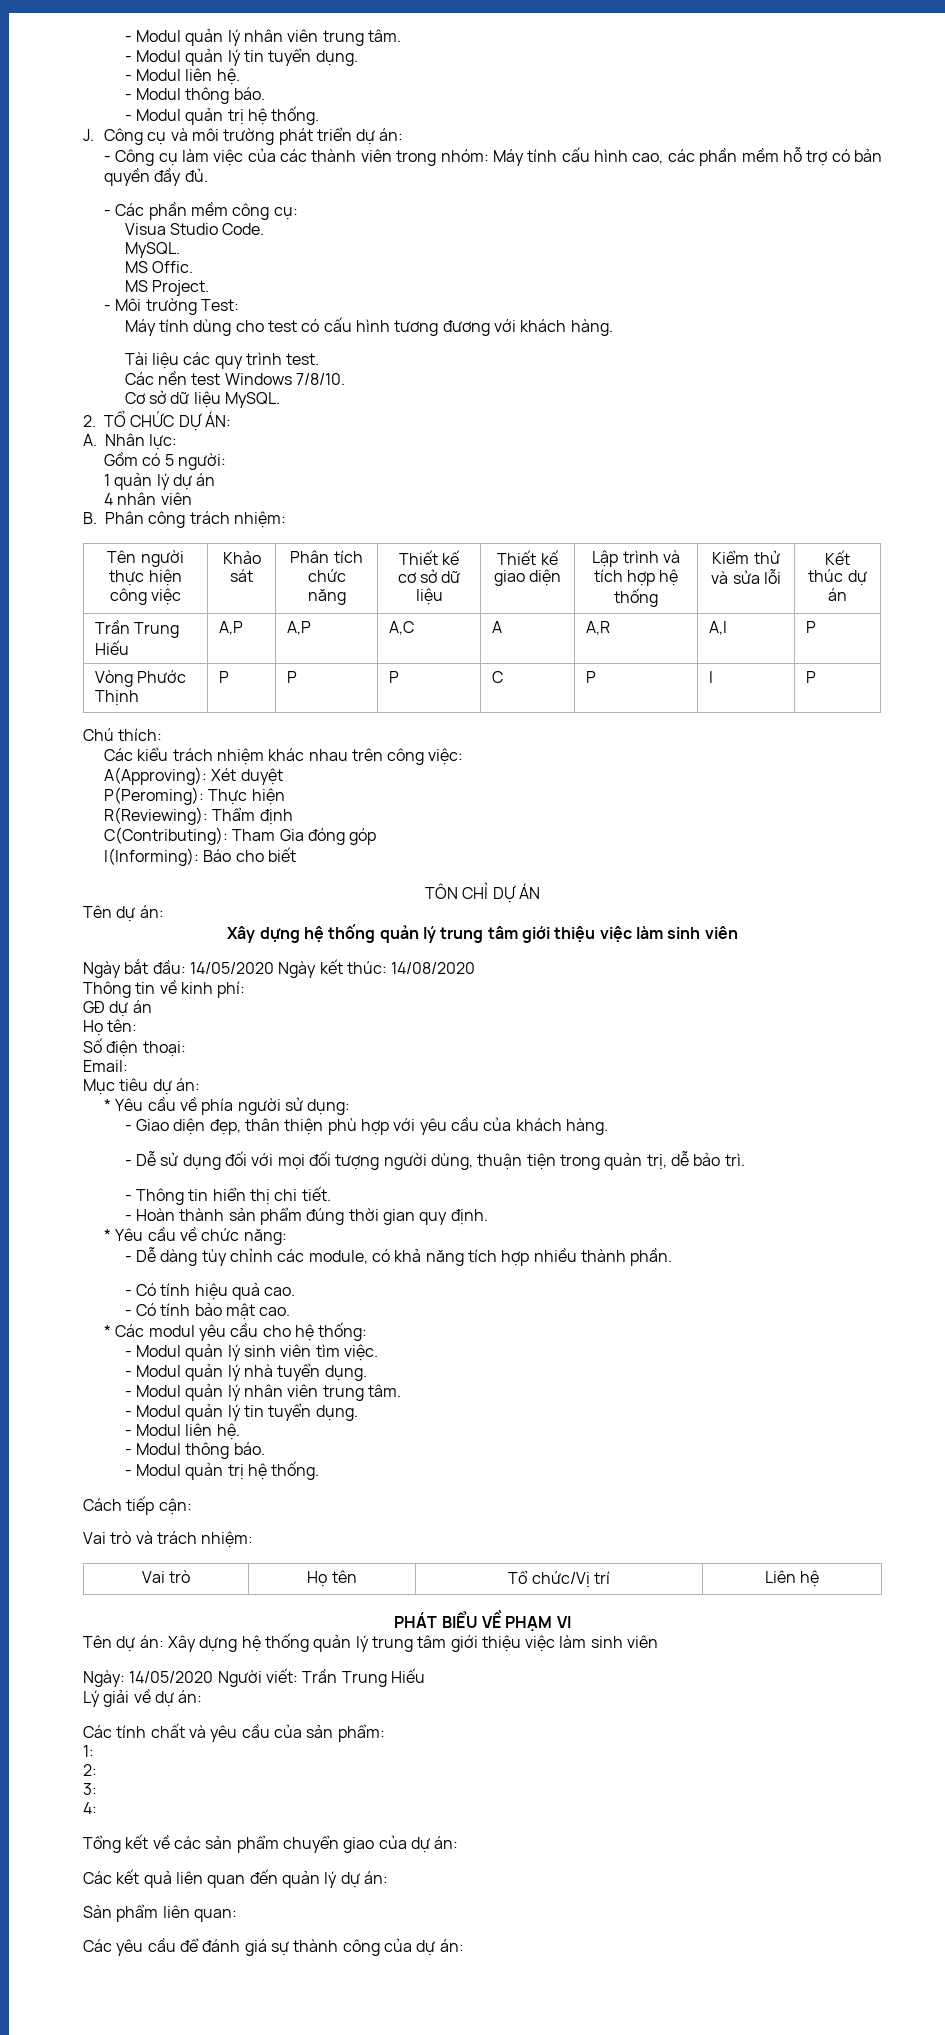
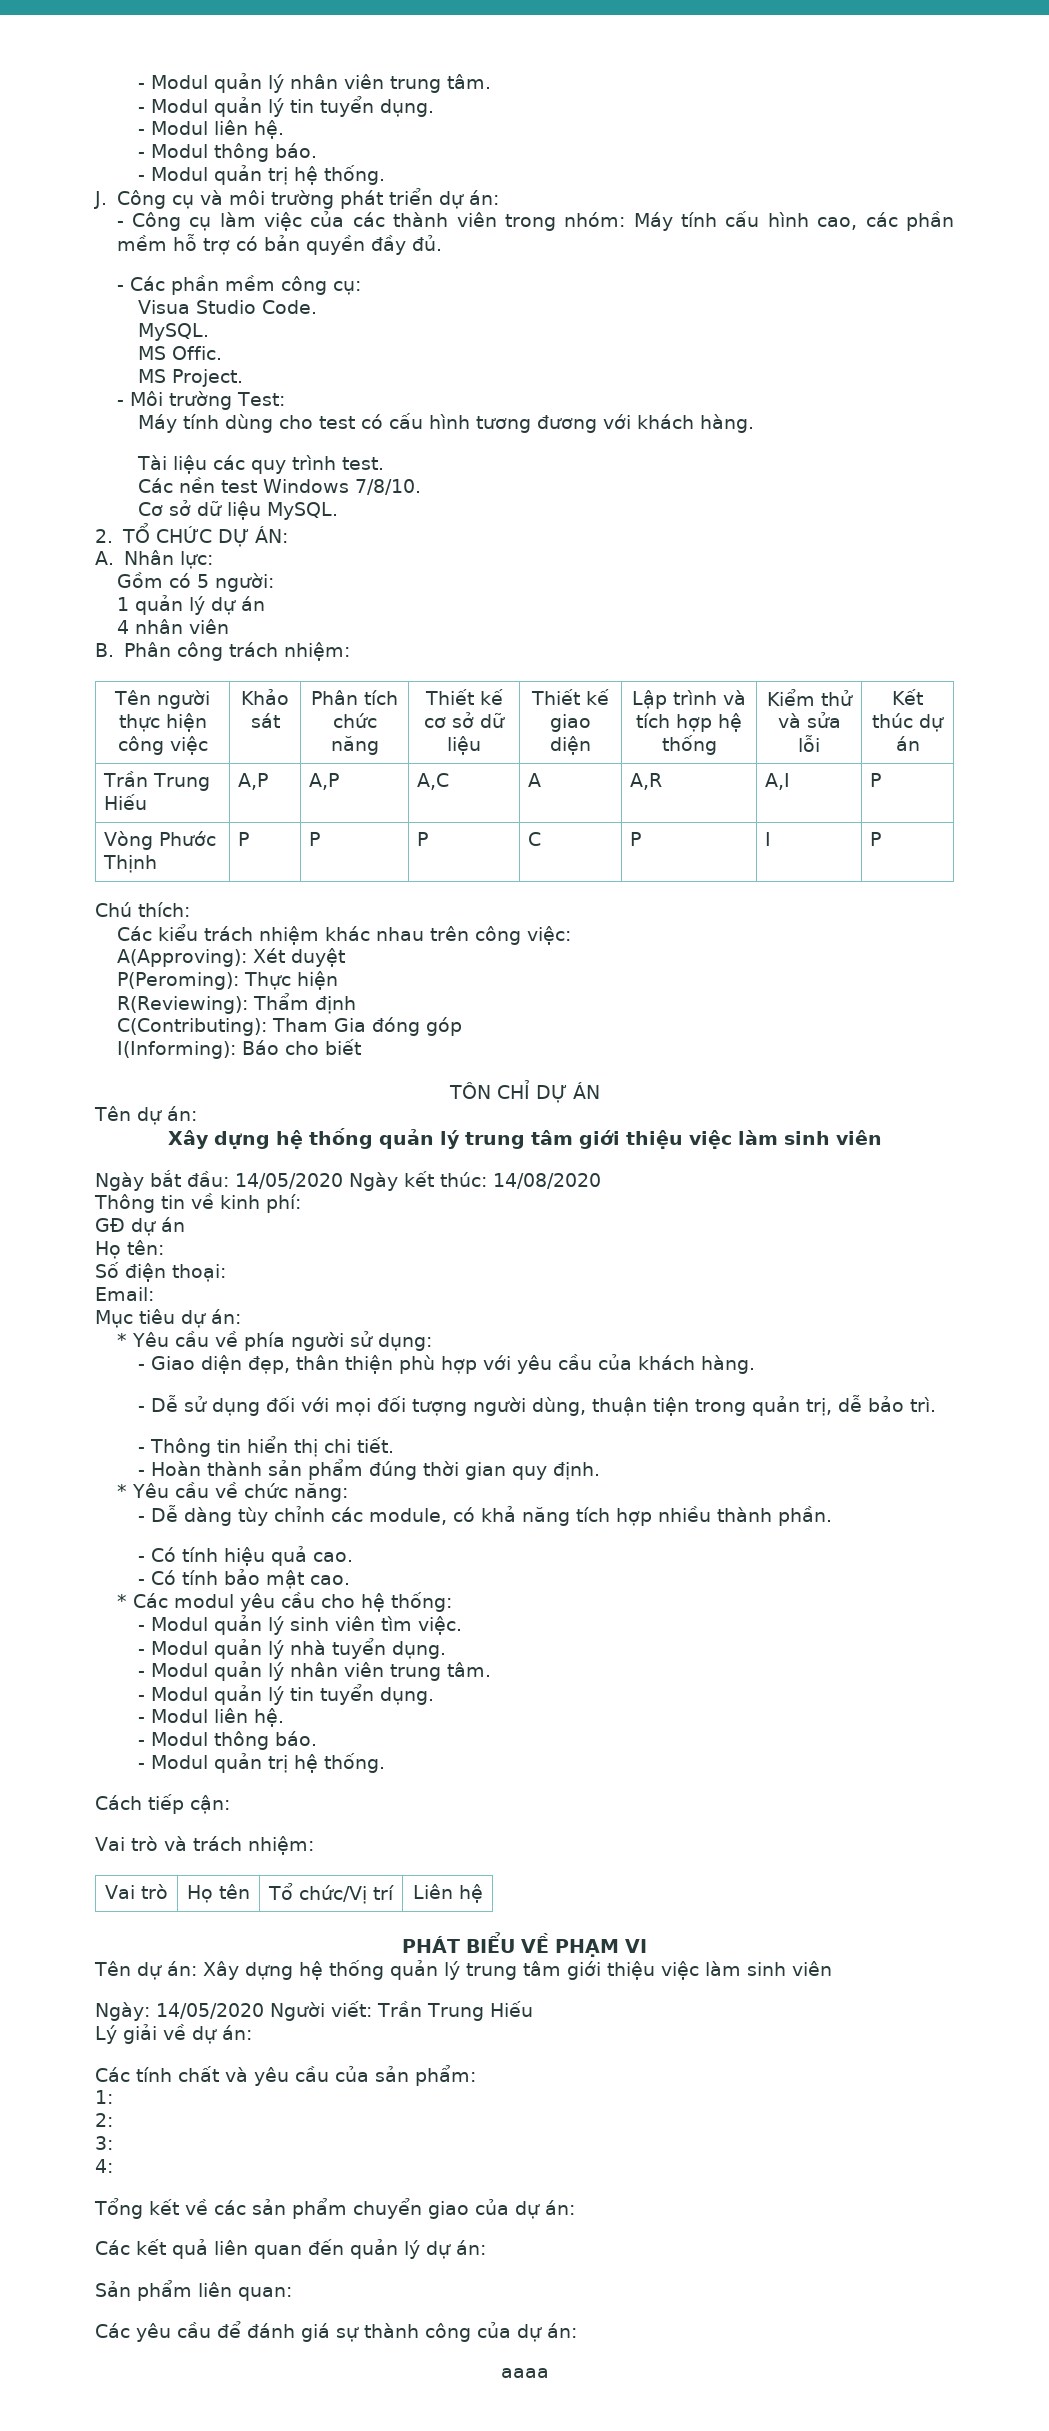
(464, 1945) none -> [500,2368,549,2378] // aaaa

